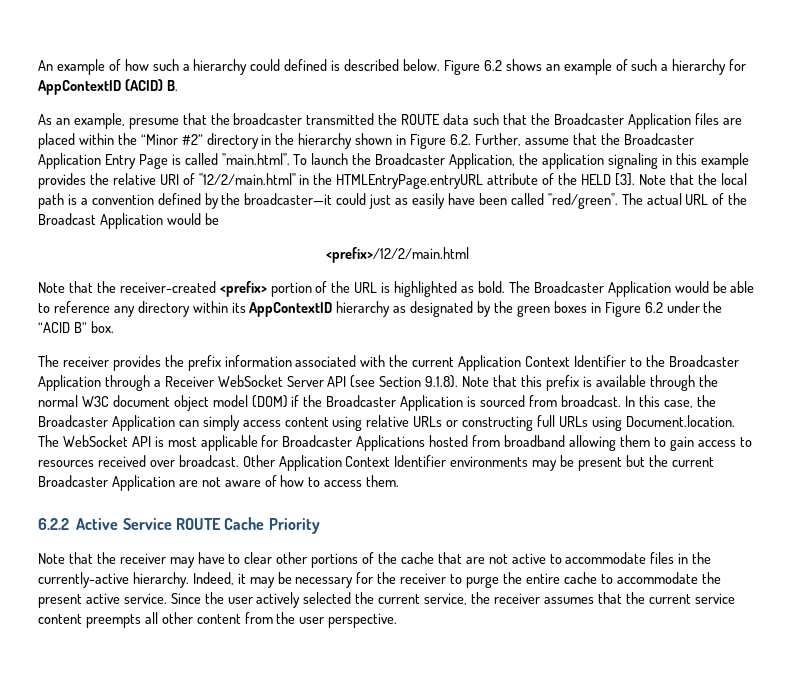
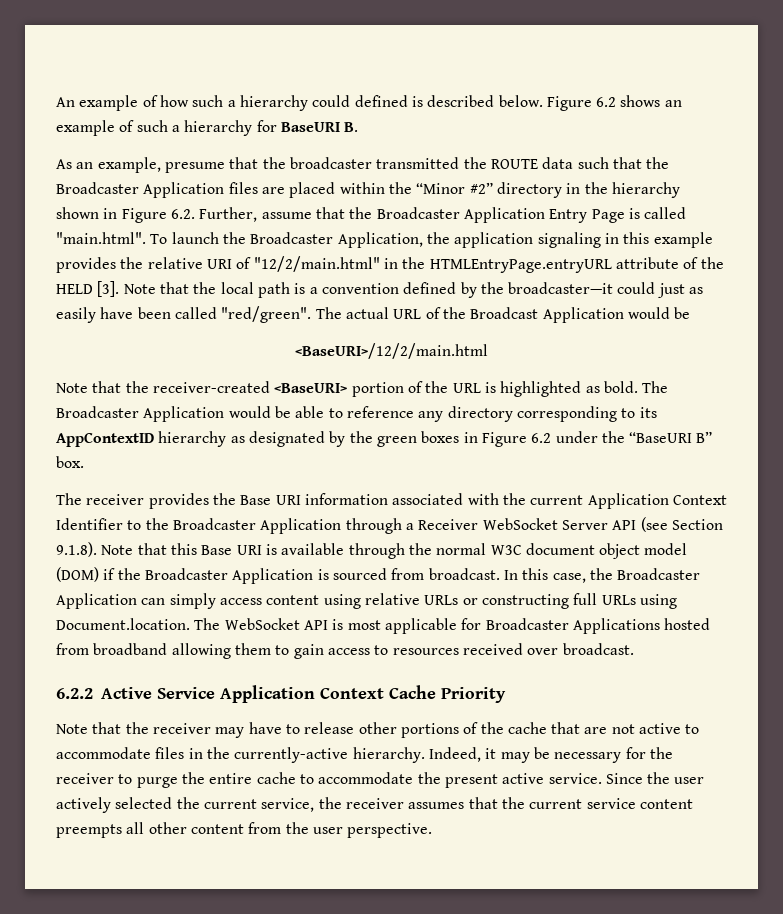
[38,79,163,95] AppContextID (ACID) -> [280,122,340,132] BaseURI
[326,247,469,263] <prefix>/12/2/main.html -> [295,343,488,359] <BaseURI>/12/2/main.html
[219,281,267,297] <prefix> -> [274,383,348,393] <BaseURI>
[192,301,228,313] within -> [516,406,636,422] corresponding to
[38,322,70,333] “ACID -> [629,432,693,443] “BaseURI
[187,355,221,371] prefix -> [240,495,301,505] Base URI
[545,375,579,391] prefix -> [201,545,262,555] Base URI
[242,455,714,471] [38,475,400,491] Other Application Context Identifier environments may be present but the current Broadcaster Application are not aware of how to access them. -> (634, 649) none
[175,518,221,530] ROUTE -> [220,685,384,703] Application Context
[244,552,273,564] clear -> [304,722,355,734] release

